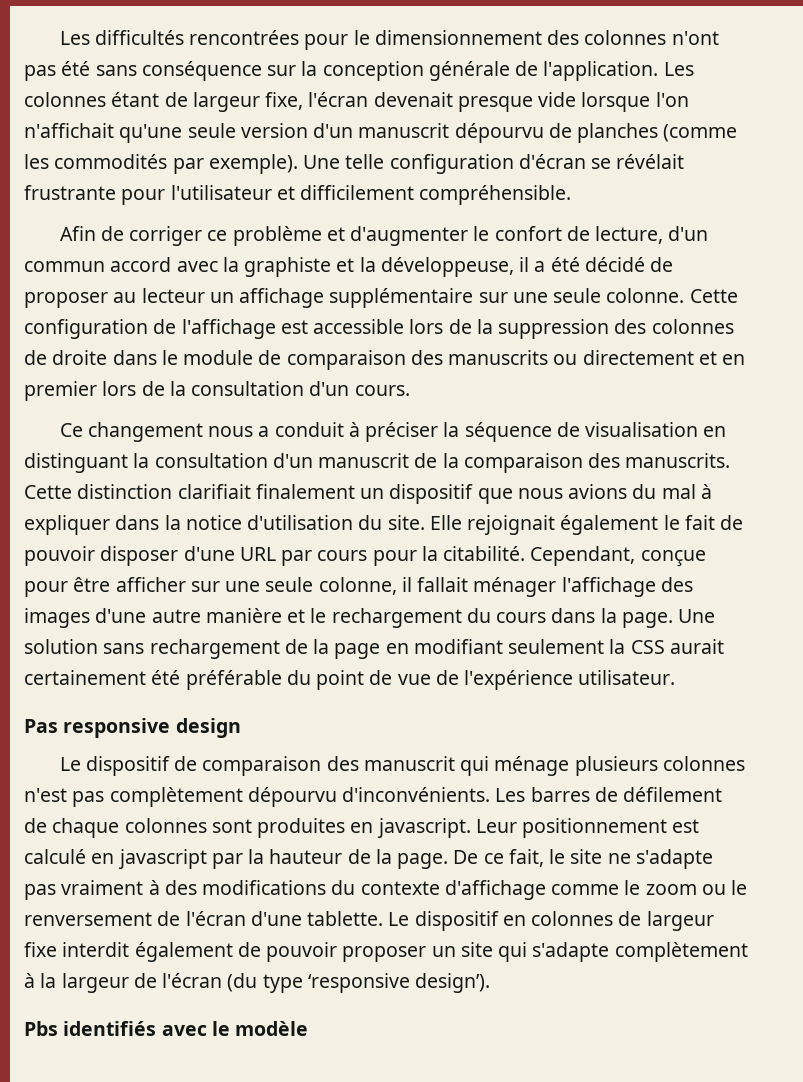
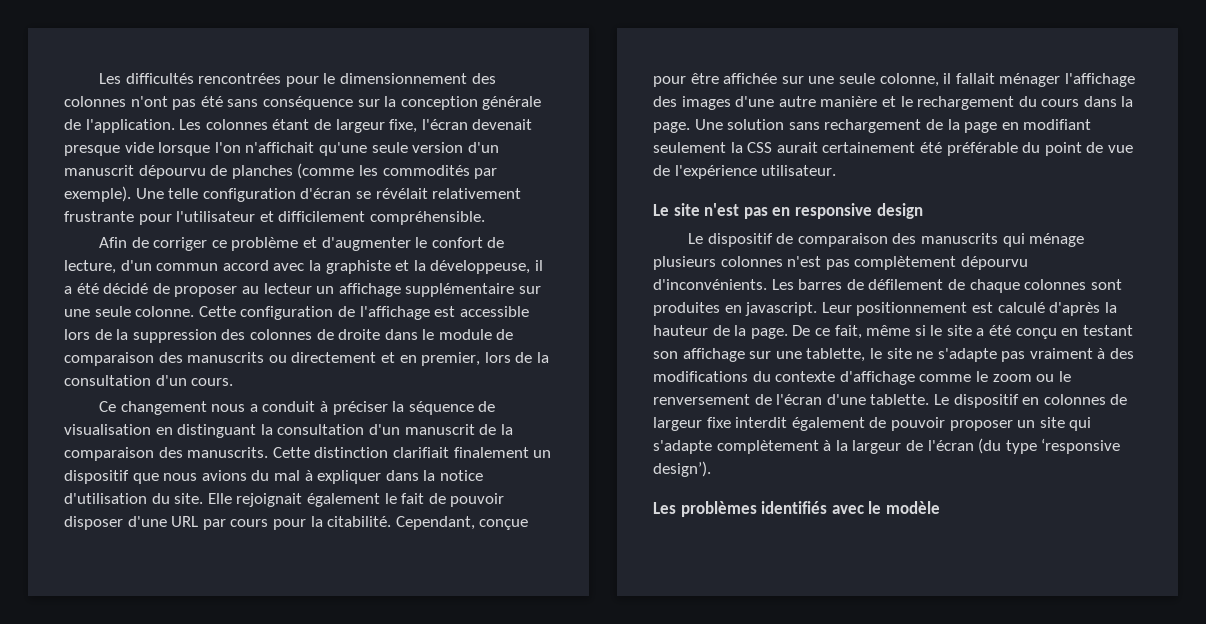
(685, 161) none -> [432,188,522,199] relativement
[24,381,97,401] premier -> [421,352,481,366] premier,
[115,577,186,592] afficher -> [723,73,778,84] affichée
[24,719,58,733] Pas -> [653,203,791,219] Le site n'est pas en
[363,756,455,771] manuscrit -> [920,233,998,244] manuscrits
[91,849,243,869] en javascript par -> [1049,302,1101,316] d'après
(544, 858) none -> [866,325,1133,339] [653,348,866,362] même si le site a été conçu en testant son affichage sur une tablette,
[24,1021,58,1036] Pbs -> [653,501,757,517] Les problèmes

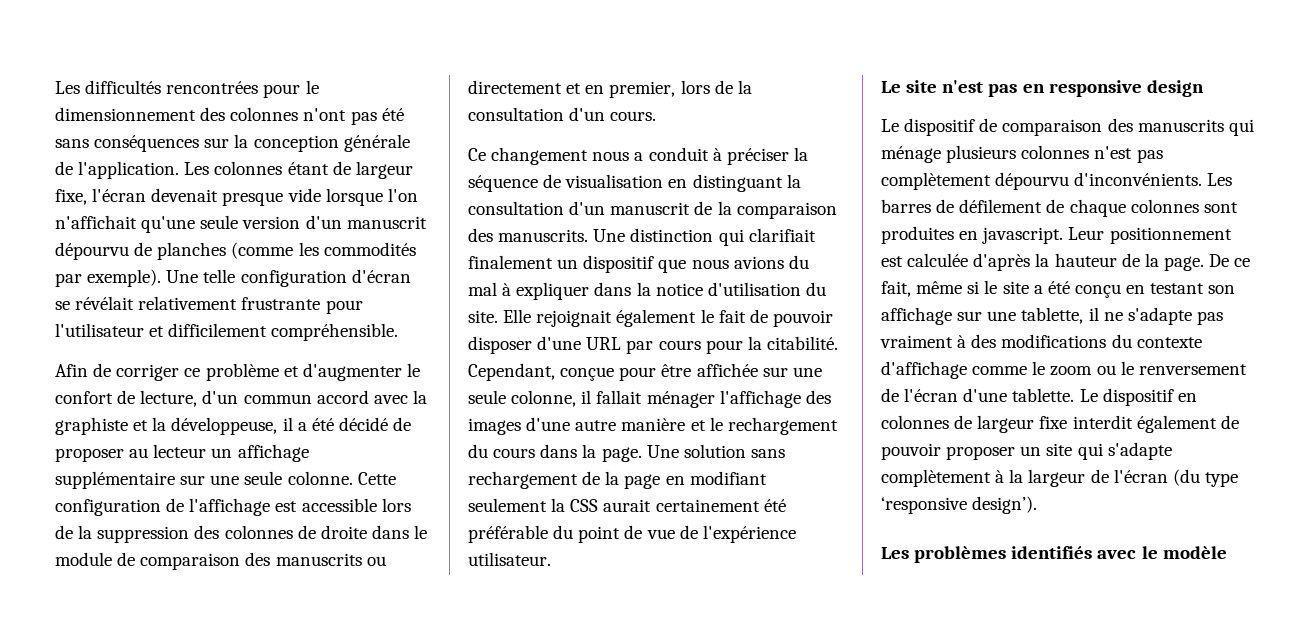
[262,96,353,110] conséquence -> [94,135,200,152] conséquences
[272,447,389,458] Cette distinction -> [593,228,744,246] Une distinction qui
[997,302,1045,313] calculé -> [907,253,969,267] calculée
[869,348,912,359] le site -> [1088,307,1099,321] il

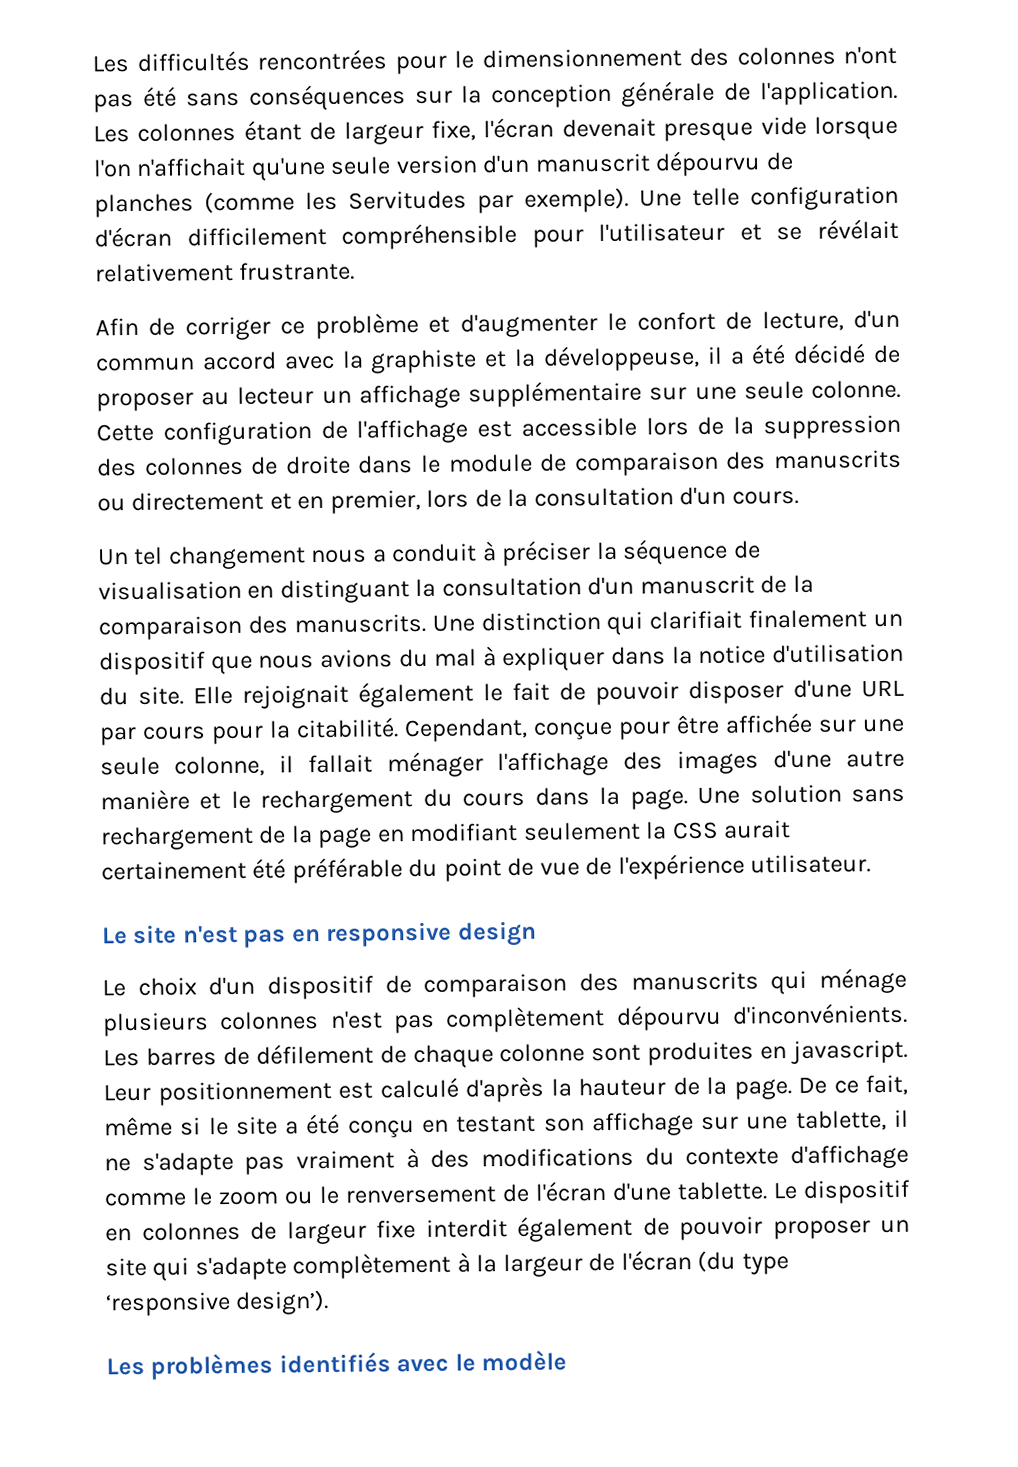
[323,242,416,256] commodités -> [348,190,467,210] Servitudes
[55,296,363,314] [55,323,399,341] se révélait relativement frustrante pour l'utilisateur et difficilement compréhensible. -> [186,218,899,250] [94,261,356,283] difficilement compréhensible pour l'utilisateur et se révélait relativement frustrante.
[468,148,486,161] Ce -> [98,546,164,566] Un tel
(899, 125) none -> [137,976,256,996] choix d'un
[1130,199,1199,213] colonnes -> [499,1043,586,1063] colonne
[907,253,969,267] calculée -> [379,1077,459,1099] calculé

